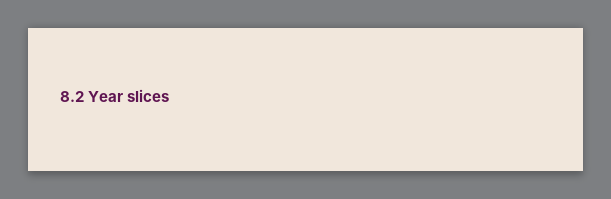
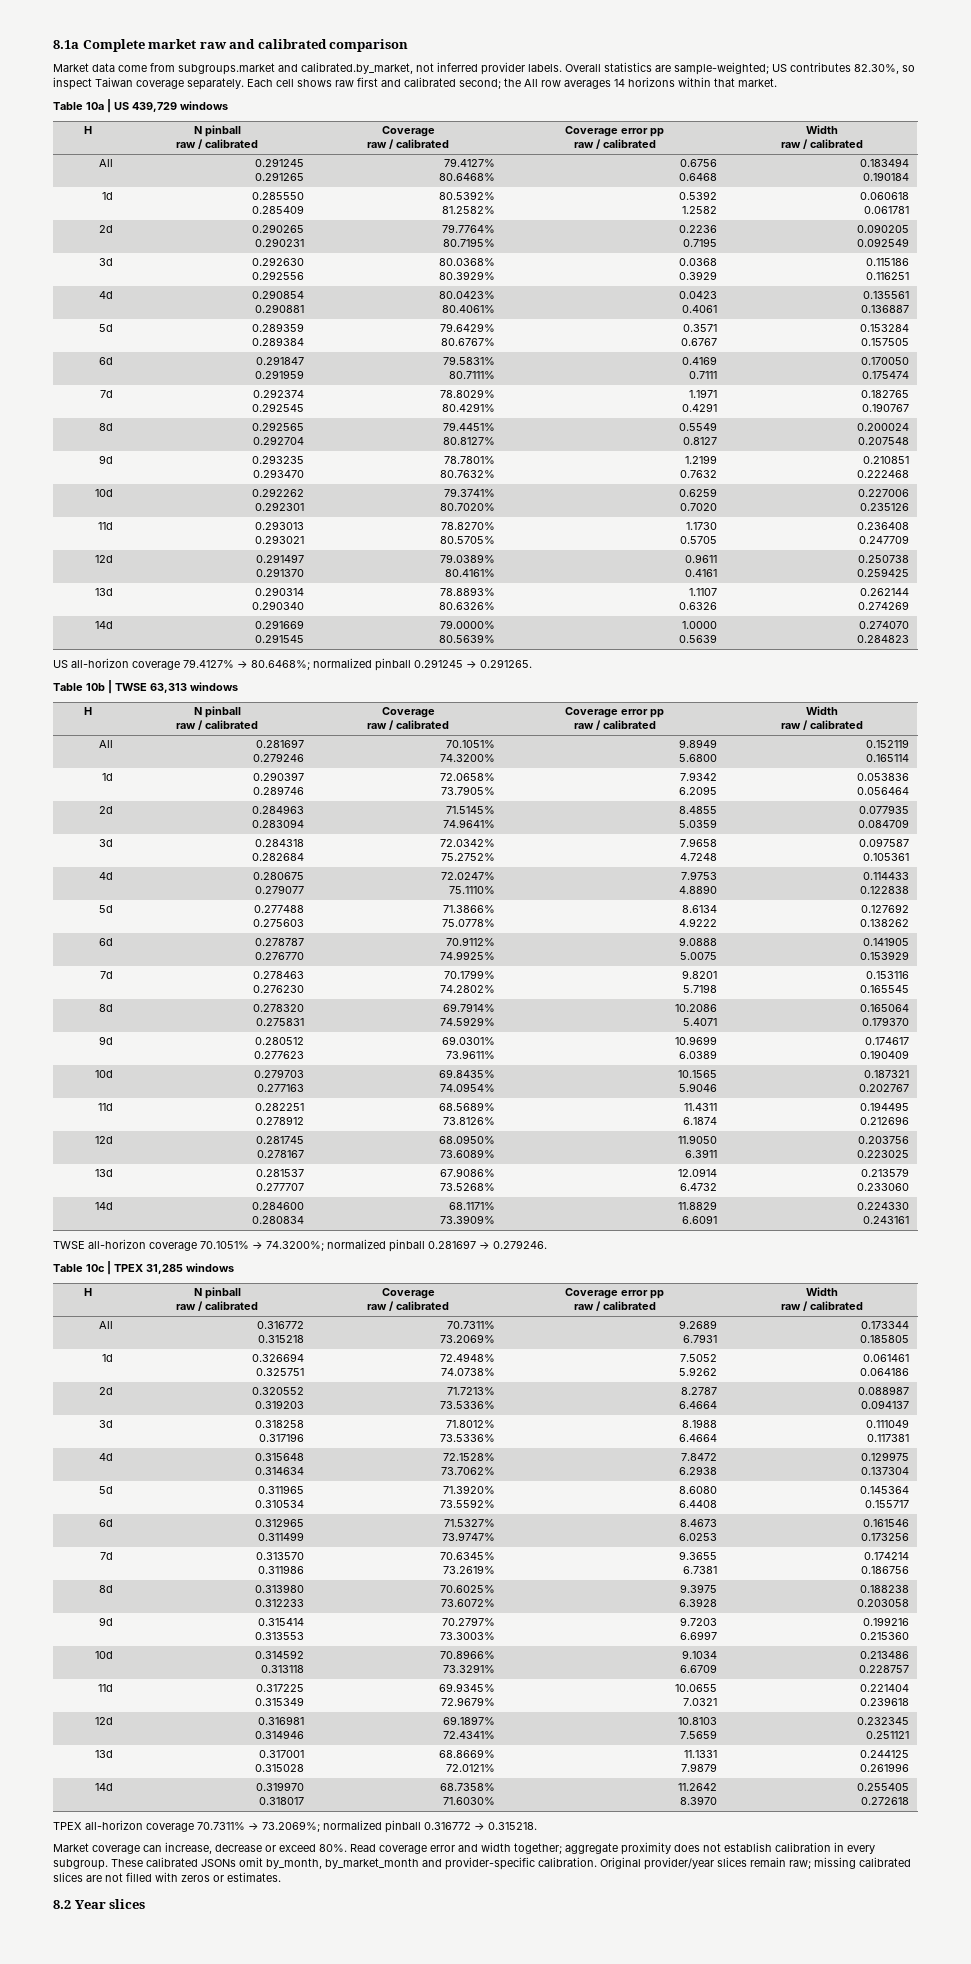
(60, 96) none -> [53,39,409,52] [53,62,915,75] [53,77,777,90] [53,99,228,113] [83,126,92,134] [193,125,241,137] [176,139,258,149] [381,126,435,137] [367,139,449,149] [565,126,664,137] [573,139,656,149] [805,125,838,134] [780,139,863,149] [99,159,114,167] [255,158,305,167] [255,172,305,181] [444,158,496,167] [439,173,496,181] [680,159,718,167] [679,173,718,181] [860,158,910,167] [863,172,910,181] [102,192,114,200] [252,192,305,200] [252,205,305,214] [439,191,496,200] [442,206,496,214] [679,191,718,200] [682,206,718,214] [860,192,910,200] [864,206,910,214] [99,225,114,233] [252,224,305,233] [255,238,305,247] [442,224,496,233] [443,238,496,247] [679,225,718,233] [683,238,718,247] [857,224,910,233] [857,238,910,247] [99,258,114,266] [252,257,305,266] [252,271,305,280] [439,258,496,266] [439,271,496,280] [679,258,718,266] [679,271,718,280] [866,258,910,266] [866,272,910,280] [99,291,114,299] [252,290,305,299] [255,304,305,313] [439,291,496,299] [442,305,496,313] [679,291,718,299] [682,305,718,313] [863,291,910,299] [861,305,910,313] [99,324,114,332] [252,323,305,332] [252,337,305,346] [440,323,496,332] [441,338,496,346] [683,324,718,332] [681,338,718,346] [860,324,910,332] [861,338,910,346] [99,357,114,365] [256,356,305,365] [255,370,305,379] [443,356,496,365] [449,371,496,379] [682,356,718,365] [689,371,718,379] [861,357,910,365] [862,371,910,379] [100,390,114,398] [253,389,305,398] [252,403,305,412] [440,389,496,398] [442,403,496,412] [689,389,718,398] [682,403,718,412] [861,390,910,398] [862,403,910,412] [99,423,114,431] [252,422,305,431] [253,436,305,445] [443,422,496,431] [443,437,496,445] [679,422,718,431] [683,437,718,445] [857,423,910,431] [858,437,910,445] [99,455,114,464] [252,455,305,464] [253,469,305,478] [444,456,496,464] [440,470,496,478] [685,455,718,464] [680,470,718,478] [863,456,910,464] [857,470,910,478] [95,489,114,497] [252,488,305,497] [255,502,305,511] [444,488,496,497] [440,503,496,511] [679,488,718,497] [680,503,718,511] [858,489,910,497] [860,503,910,511] [98,522,114,530] [255,521,305,530] [255,535,305,544] [441,522,496,530] [440,536,496,544] [686,522,718,530] [680,536,718,544] [857,522,910,530] [859,535,910,544] [95,555,114,563] [256,554,305,563] [256,568,305,577] [440,554,496,563] [445,569,496,577] [685,554,718,563] [685,569,718,577] [858,555,910,563] [857,568,910,577] [95,588,114,596] [255,587,305,596] [252,601,305,610] [440,587,496,596] [439,602,496,610] [689,588,718,596] [679,602,718,610] [860,588,910,596] [858,601,910,610] [95,621,114,629] [255,620,305,629] [255,634,305,643] [440,620,496,629] [439,634,496,643] [682,621,718,629] [679,634,718,643] [859,621,910,629] [857,635,910,643] [53,658,532,671] [53,680,238,694] [83,707,92,715] [193,706,241,718] [176,720,258,730] [381,707,435,718] [367,720,449,730] [565,707,664,718] [573,720,656,730] [805,706,838,715] [780,720,863,730] [99,740,114,748] [256,739,305,748] [253,753,305,762] [446,740,496,748] [440,754,496,762] [679,739,718,748] [679,754,718,762] [866,739,910,748] [866,754,910,762] [102,773,114,781] [253,772,305,781] [253,786,305,795] [440,773,496,781] [441,786,496,795] [680,772,718,781] [679,786,718,795] [857,773,910,781] [857,787,910,795] [99,806,114,814] [252,805,305,814] [252,819,305,828] [446,806,496,814] [443,819,496,828] [679,806,718,814] [679,819,718,828] [859,805,910,814] [858,819,910,828] [99,839,114,847] [255,839,305,847] [252,853,305,861] [440,839,496,847] [441,853,496,861] [680,838,718,847] [680,853,718,861] [859,838,910,847] [863,853,910,861] [99,872,114,880] [253,872,305,880] [255,885,305,894] [441,872,496,880] [449,886,496,894] [681,871,718,880] [679,885,718,894] [863,872,910,880] [860,886,910,894] [99,905,114,913] [254,905,305,913] [253,919,305,927] [443,905,496,913] [442,919,496,927] [682,905,718,913] [679,918,718,927] [861,904,910,913] [860,919,910,927] [99,938,114,946] [255,938,305,946] [255,952,305,960] [446,937,496,946] [440,951,496,960] [679,937,718,946] [680,952,718,960] [863,937,910,946] [860,951,910,960] [100,971,114,979] [253,971,305,979] [253,985,305,993] [444,970,496,979] [440,985,496,993] [682,970,718,979] [683,984,718,993] [866,971,910,979] [860,985,910,993] [99,1004,114,1012] [253,1004,305,1012] [256,1018,305,1026] [443,1003,496,1012] [440,1017,496,1026] [675,1004,718,1012] [683,1018,718,1026] [860,1004,910,1012] [862,1017,910,1026] [99,1036,114,1045] [255,1037,305,1045] [254,1051,305,1059] [442,1036,496,1045] [446,1050,496,1059] [675,1036,718,1045] [679,1050,718,1059] [865,1037,910,1045] [860,1050,910,1059] [95,1070,114,1078] [254,1069,305,1078] [257,1084,305,1092] [439,1069,496,1078] [440,1083,496,1092] [678,1070,718,1078] [679,1083,718,1092] [864,1070,910,1078] [859,1084,910,1092] [98,1103,114,1111] [255,1103,305,1111] [256,1116,305,1125] [439,1102,496,1111] [443,1117,496,1125] [684,1103,718,1111] [683,1117,718,1125] [860,1102,910,1111] [860,1116,910,1125] [95,1136,114,1144] [256,1136,305,1144] [257,1150,305,1158] [439,1135,496,1144] [440,1149,496,1158] [678,1135,718,1144] [685,1149,718,1158] [858,1136,910,1144] [857,1150,910,1158] [95,1169,114,1177] [256,1169,305,1177] [256,1183,305,1191] [440,1168,496,1177] [440,1183,496,1191] [678,1168,718,1177] [680,1183,718,1191] [861,1168,910,1177] [857,1183,910,1191] [95,1202,114,1210] [252,1202,305,1210] [252,1216,305,1224] [449,1202,496,1210] [440,1215,496,1224] [678,1201,718,1210] [682,1215,718,1224] [857,1202,910,1210] [863,1216,910,1224] [53,1239,547,1252] [53,1261,234,1275] [83,1288,92,1296] [193,1287,241,1299] [176,1301,258,1311] [381,1288,435,1299] [367,1301,449,1311] [565,1288,664,1299] [573,1301,656,1311] [805,1287,838,1296] [780,1301,863,1311] [99,1321,114,1329] [257,1321,305,1329] [258,1335,305,1343] [447,1321,496,1329] [440,1334,496,1343] [679,1320,718,1329] [683,1334,718,1343] [861,1321,910,1329] [860,1335,910,1343] [102,1354,114,1362] [252,1353,305,1362] [256,1368,305,1376] [440,1353,496,1362] [441,1368,496,1376] [680,1354,718,1362] [679,1367,718,1376] [863,1354,910,1362] [860,1368,910,1376] [99,1387,114,1395] [252,1387,305,1395] [255,1400,305,1409] [447,1387,496,1395] [440,1401,496,1409] [681,1387,718,1395] [679,1401,718,1409] [858,1386,910,1395] [861,1400,910,1409] [99,1420,114,1428] [255,1420,305,1428] [259,1433,305,1442] [446,1420,496,1428] [440,1434,496,1442] [682,1419,718,1428] [679,1434,718,1442] [866,1419,910,1428] [867,1434,910,1442] [99,1453,114,1461] [255,1453,305,1461] [255,1467,305,1475] [443,1453,496,1461] [441,1467,496,1475] [681,1453,718,1461] [679,1466,718,1475] [861,1452,910,1461] [861,1467,910,1475] [99,1486,114,1494] [258,1485,305,1494] [255,1500,305,1508] [443,1485,496,1494] [440,1499,496,1508] [679,1486,718,1494] [679,1500,718,1508] [860,1486,910,1494] [865,1500,910,1508] [99,1519,114,1527] [255,1518,305,1527] [258,1532,305,1541] [444,1519,496,1527] [442,1532,496,1541] [680,1519,718,1527] [679,1533,718,1541] [863,1519,910,1527] [861,1533,910,1541] [100,1552,114,1560] [256,1552,305,1560] [258,1565,305,1574] [440,1552,496,1560] [443,1565,496,1574] [679,1551,718,1560] [683,1566,718,1574] [864,1552,910,1560] [861,1566,910,1574] [99,1585,114,1593] [255,1584,305,1593] [255,1599,305,1607] [440,1585,496,1593] [441,1599,496,1607] [680,1584,718,1593] [679,1598,718,1607] [860,1585,910,1593] [857,1599,910,1607] [99,1617,114,1626] [258,1618,305,1626] [255,1632,305,1640] [442,1617,496,1626] [440,1632,496,1640] [680,1617,718,1626] [680,1631,718,1640] [863,1617,910,1626] [860,1632,910,1640] [95,1651,114,1659] [255,1650,305,1659] [261,1665,305,1673] [440,1650,496,1659] [443,1664,496,1673] [682,1650,718,1659] [680,1664,718,1673] [860,1651,910,1659] [859,1665,910,1673] [98,1684,114,1692] [256,1684,305,1692] [255,1697,305,1706] [439,1683,496,1692] [441,1697,496,1706] [675,1684,718,1692] [683,1698,718,1706] [860,1684,910,1692] [860,1697,910,1706] [95,1717,114,1725] [258,1716,305,1725] [255,1730,305,1739] [443,1716,496,1725] [443,1731,496,1739] [678,1717,718,1725] [680,1730,718,1739] [857,1717,910,1725] [866,1731,910,1739] [95,1750,114,1758] [259,1750,305,1758] [255,1764,305,1772] [439,1749,496,1758] [446,1764,496,1772] [684,1750,718,1758] [681,1763,718,1772] [860,1750,910,1758] [860,1763,910,1772] [95,1783,114,1791] [256,1782,305,1791] [259,1797,305,1805] [440,1783,496,1791] [443,1797,496,1805] [678,1783,718,1791] [680,1796,718,1805] [857,1783,910,1791] [861,1797,910,1805] [53,1820,537,1833] [53,1842,875,1855] [53,1857,911,1870] [53,1872,281,1882] 8.1a Complete market raw and calibrated comparison // Market data come from subgroups.market and calibrated.by_market, not inferred provider labels. Overall statistics are sample-weighted; US contributes 82.30%, so inspect Taiwan coverage separately. Each cell shows raw first and calibrated second; the All row averages 14 horizons within that market. // Table 10a | US 439,729 windows // H | N pinball // raw / calibrated | Coverage // raw / calibrated | Coverage error pp // raw / calibrated | Width // raw / calibrated // All | 0.291245 // 0.291265 | 79.4127% // 80.6468% | 0.6756 // 0.6468 | 0.183494 // 0.190184 // 1d | 0.285550 // 0.285409 | 80.5392% // 81.2582% | 0.5392 // 1.2582 | 0.060618 // 0.061781 // 2d | 0.290265 // 0.290231 | 79.7764% // 80.7195% | 0.2236 // 0.7195 | 0.090205 // 0.092549 // 3d | 0.292630 // 0.292556 | 80.0368% // 80.3929% | 0.0368 // 0.3929 | 0.115186 // 0.116251 // 4d | 0.290854 // 0.290881 | 80.0423% // 80.4061% | 0.0423 // 0.4061 | 0.135561 // 0.136887 // 5d | 0.289359 // 0.289384 | 79.6429% // 80.6767% | 0.3571 // 0.6767 | 0.153284 // 0.157505 // 6d | 0.291847 // 0.291959 | 79.5831% // 80.7111% | 0.4169 // 0.7111 | 0.170050 // 0.175474 // 7d | 0.292374 // 0.292545 | 78.8029% // 80.4291% | 1.1971 // 0.4291 | 0.182765 // 0.190767 // 8d | 0.292565 // 0.292704 | 79.4451% // 80.8127% | 0.5549 // 0.8127 | 0.200024 // 0.207548 // 9d | 0.293235 // 0.293470 | 78.7801% // 80.7632% | 1.2199 // 0.7632 | 0.210851 // 0.222468 // 10d | 0.292262 // 0.292301 | 79.3741% // 80.7020% | 0.6259 // 0.7020 | 0.227006 // 0.235126 // 11d | 0.293013 // 0.293021 | 78.8270% // 80.5705% | 1.1730 // 0.5705 | 0.236408 // 0.247709 // 12d | 0.291497 // 0.291370 | 79.0389% // 80.4161% | 0.9611 // 0.4161 | 0.250738 // 0.259425 // 13d | 0.290314 // 0.290340 | 78.8893% // 80.6326% | 1.1107 // 0.6326 | 0.262144 // 0.274269 // 14d | 0.291669 // 0.291545 | 79.0000% // 80.5639% | 1.0000 // 0.5639 | 0.274070 // 0.284823 // US all-horizon coverage 79.4127% → 80.6468%; normalized pinball 0.291245 → 0.291265. // Table 10b | TWSE 63,313 windows // H | N pinball // raw / calibrated | Coverage // raw / calibrated | Coverage error pp // raw / calibrated | Width // raw / calibrated // All | 0.281697 // 0.279246 | 70.1051% // 74.3200% | 9.8949 // 5.6800 | 0.152119 // 0.165114 // 1d | 0.290397 // 0.289746 | 72.0658% // 73.7905% | 7.9342 // 6.2095 | 0.053836 // 0.056464 // 2d | 0.284963 // 0.283094 | 71.5145% // 74.9641% | 8.4855 // 5.0359 | 0.077935 // 0.084709 // 3d | 0.284318 // 0.282684 | 72.0342% // 75.2752% | 7.9658 // 4.7248 | 0.097587 // 0.105361 // 4d | 0.280675 // 0.279077 | 72.0247% // 75.1110% | 7.9753 // 4.8890 | 0.114433 // 0.122838 // 5d | 0.277488 // 0.275603 | 71.3866% // 75.0778% | 8.6134 // 4.9222 | 0.127692 // 0.138262 // 6d | 0.278787 // 0.276770 | 70.9112% // 74.9925% | 9.0888 // 5.0075 | 0.141905 // 0.153929 // 7d | 0.278463 // 0.276230 | 70.1799% // 74.2802% | 9.8201 // 5.7198 | 0.153116 // 0.165545 // 8d | 0.278320 // 0.275831 | 69.7914% // 74.5929% | 10.2086 // 5.4071 | 0.165064 // 0.179370 // 9d | 0.280512 // 0.277623 | 69.0301% // 73.9611% | 10.9699 // 6.0389 | 0.174617 // 0.190409 // 10d | 0.279703 // 0.277163 | 69.8435% // 74.0954% | 10.1565 // 5.9046 | 0.187321 // 0.202767 // 11d | 0.282251 // 0.278912 | 68.5689% // 73.8126% | 11.4311 // 6.1874 | 0.194495 // 0.212696 // 12d | 0.281745 // 0.278167 | 68.0950% // 73.6089% | 11.9050 // 6.3911 | 0.203756 // 0.223025 // 13d | 0.281537 // 0.277707 | 67.9086% // 73.5268% | 12.0914 // 6.4732 | 0.213579 // 0.233060 // 14d | 0.284600 // 0.280834 | 68.1171% // 73.3909% | 11.8829 // 6.6091 | 0.224330 // 0.243161 // TWSE all-horizon coverage 70.1051% → 74.3200%; normalized pinball 0.281697 → 0.279246. // Table 10c | TPEX 31,285 windows // H | N pinball // raw / calibrated | Coverage // raw / calibrated | Coverage error pp // raw / calibrated | Width // raw / calibrated // All | 0.316772 // 0.315218 | 70.7311% // 73.2069% | 9.2689 // 6.7931 | 0.173344 // 0.185805 // 1d | 0.326694 // 0.325751 | 72.4948% // 74.0738% | 7.5052 // 5.9262 | 0.061461 // 0.064186 // 2d | 0.320552 // 0.319203 | 71.7213% // 73.5336% | 8.2787 // 6.4664 | 0.088987 // 0.094137 // 3d | 0.318258 // 0.317196 | 71.8012% // 73.5336% | 8.1988 // 6.4664 | 0.111049 // 0.117381 // 4d | 0.315648 // 0.314634 | 72.1528% // 73.7062% | 7.8472 // 6.2938 | 0.129975 // 0.137304 // 5d | 0.311965 // 0.310534 | 71.3920% // 73.5592% | 8.6080 // 6.4408 | 0.145364 // 0.155717 // 6d | 0.312965 // 0.311499 | 71.5327% // 73.9747% | 8.4673 // 6.0253 | 0.161546 // 0.173256 // 7d | 0.313570 // 0.311986 | 70.6345% // 73.2619% | 9.3655 // 6.7381 | 0.174214 // 0.186756 // 8d | 0.313980 // 0.312233 | 70.6025% // 73.6072% | 9.3975 // 6.3928 | 0.188238 // 0.203058 // 9d | 0.315414 // 0.313553 | 70.2797% // 73.3003% | 9.7203 // 6.6997 | 0.199216 // 0.215360 // 10d | 0.314592 // 0.313118 | 70.8966% // 73.3291% | 9.1034 // 6.6709 | 0.213486 // 0.228757 // 11d | 0.317225 // 0.315349 | 69.9345% // 72.9679% | 10.0655 // 7.0321 | 0.221404 // 0.239618 // 12d | 0.316981 // 0.314946 | 69.1897% // 72.4341% | 10.8103 // 7.5659 | 0.232345 // 0.251121 // 13d | 0.317001 // 0.315028 | 68.8669% // 72.0121% | 11.1331 // 7.9879 | 0.244125 // 0.261996 // 14d | 0.319970 // 0.318017 | 68.7358% // 71.6030% | 11.2642 // 8.3970 | 0.255405 // 0.272618 // TPEX all-horizon coverage 70.7311% → 73.2069%; normalized pinball 0.316772 → 0.315218. // Market coverage can increase, decrease or exceed 80%. Read coverage error and width together; aggregate proximity does not establish calibration in every subgroup. These calibrated JSONs omit by_month, by_market_month and provider-specific calibration. Original provider/year slices remain raw; missing calibrated slices are not filled with zeros or estimates. //

